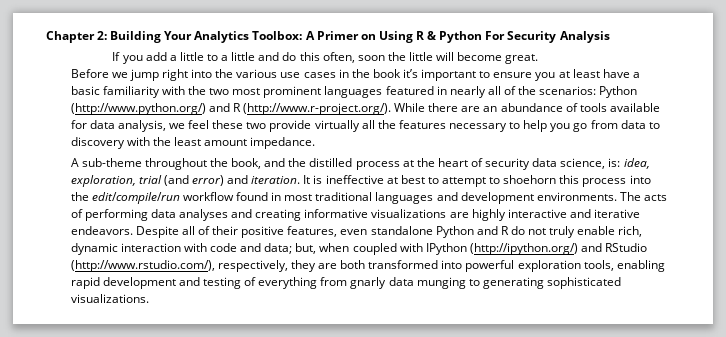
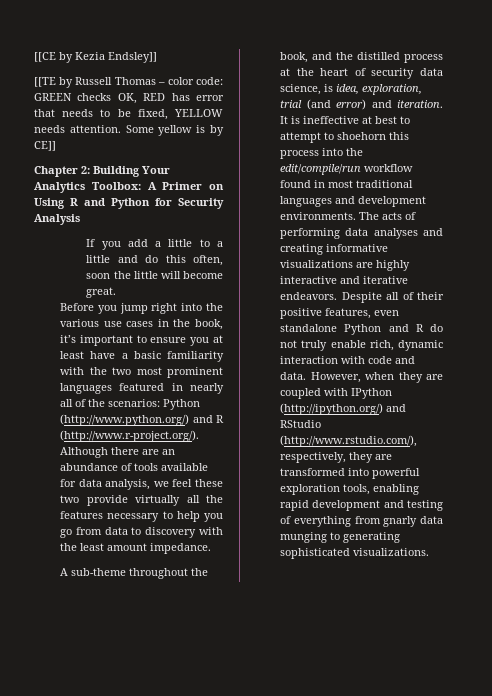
(45, 37) none -> [34,52,157,63] [34,77,223,88] [34,93,225,104] [34,109,223,120] [34,125,224,136] [34,141,56,151] [[CE by Kezia Endsley]] // [[TE by Russell Thomas – color code: GREEN checks OK, RED has error that needs to be fixed, YELLOW needs attention. Some yellow is by CE]] //
[427,31,506,43] & Python For -> [84,198,172,209] and Python for
[111,72,128,78] we -> [97,305,117,314] you
[372,69,401,78] book -> [195,319,223,330] book,
[394,103,426,112] While -> [60,447,109,458] Although
[608,158,621,167] is: -> [324,84,334,92] is
[264,243,350,254] data; but, when -> [280,372,443,383] data. However, when they are
[340,260,366,269] both -> (393, 457) none

